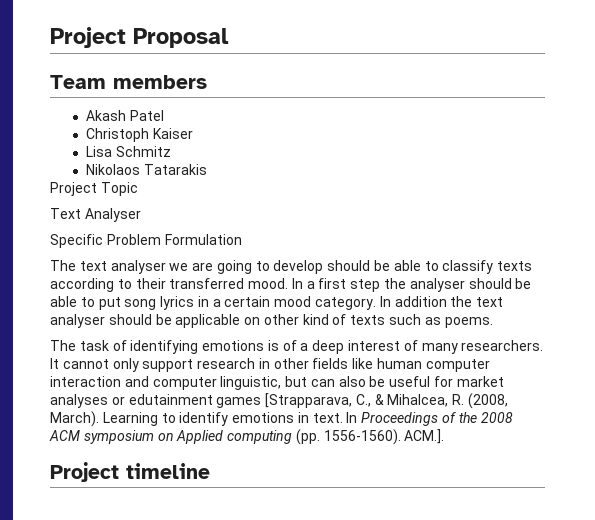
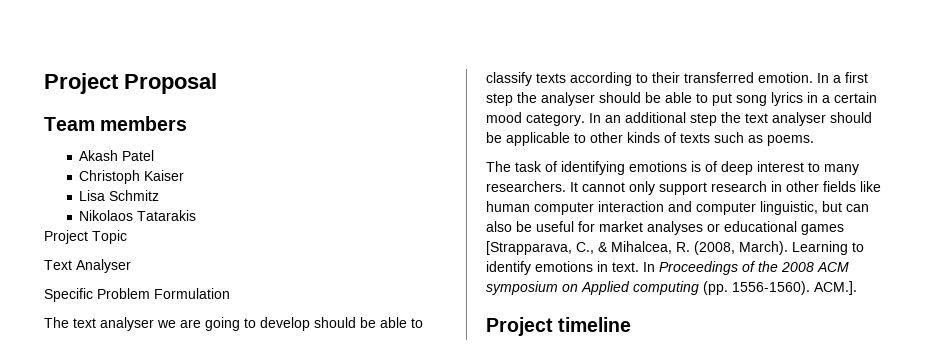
[248,278,289,289] mood. -> [758,72,813,83] emotion.
[394,296,447,307] addition -> [605,112,717,126] an additional step
[244,314,329,325] on other kind -> [574,132,660,143] to other kinds
[300,343,309,351] a -> (717, 166) none
[403,340,418,351] of -> [808,162,820,172] to
[128,394,213,405] edutainment -> [724,221,797,232] educational

